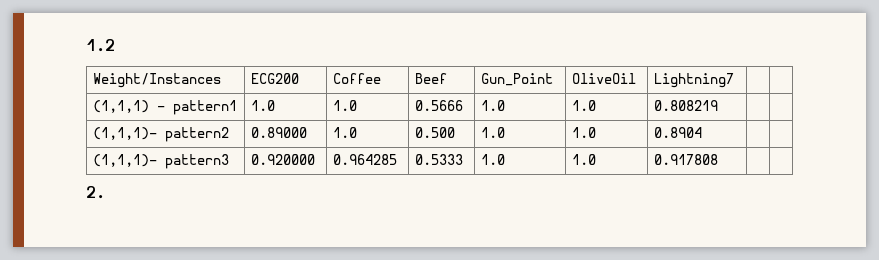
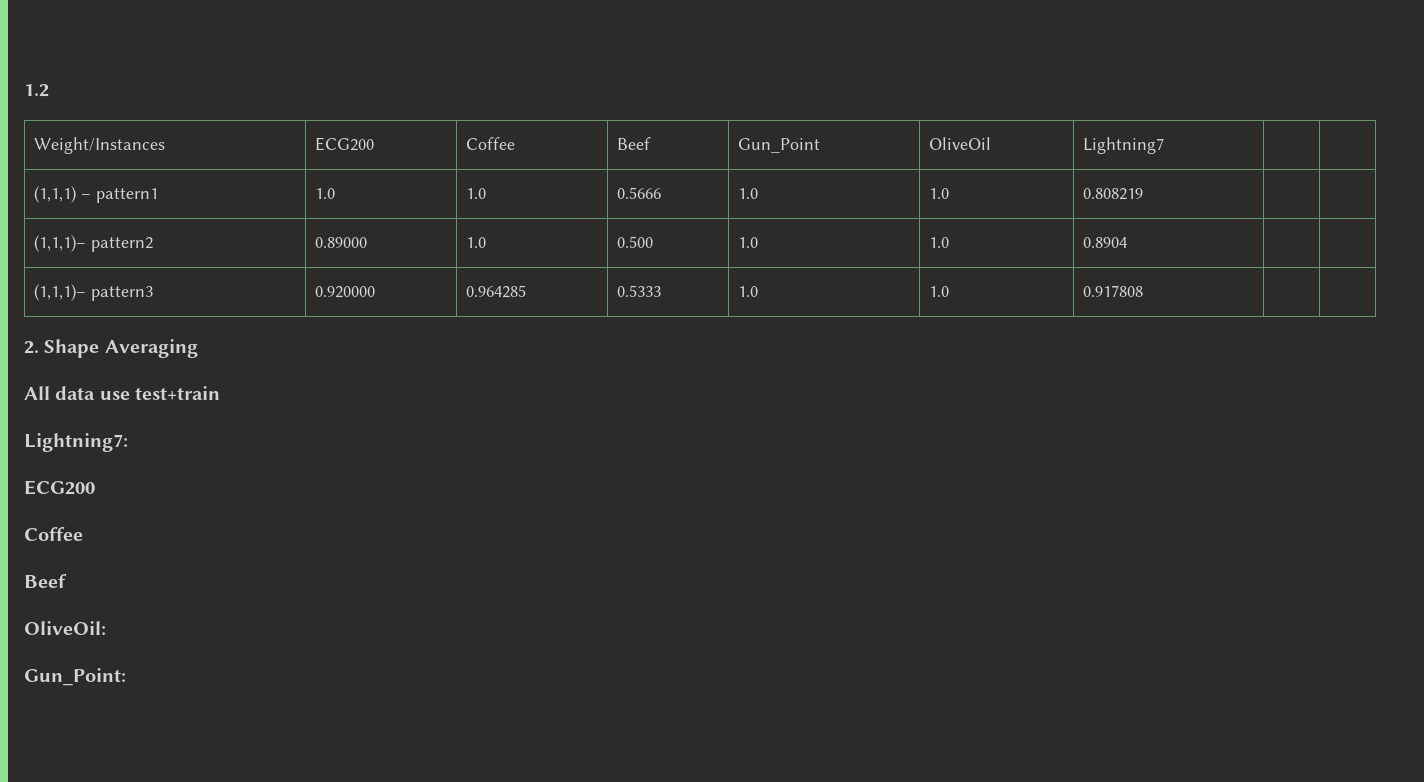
(105, 192) none -> [44,339,198,358] [24,386,221,400] [24,433,128,452] [24,480,95,495] [24,527,83,541] [24,574,67,588] [24,621,106,635] [24,668,126,686] Shape Averaging // All data use test+train // Lightning7: // ECG200 // Coffee // Beef // OliveOil: // Gun_Point:

